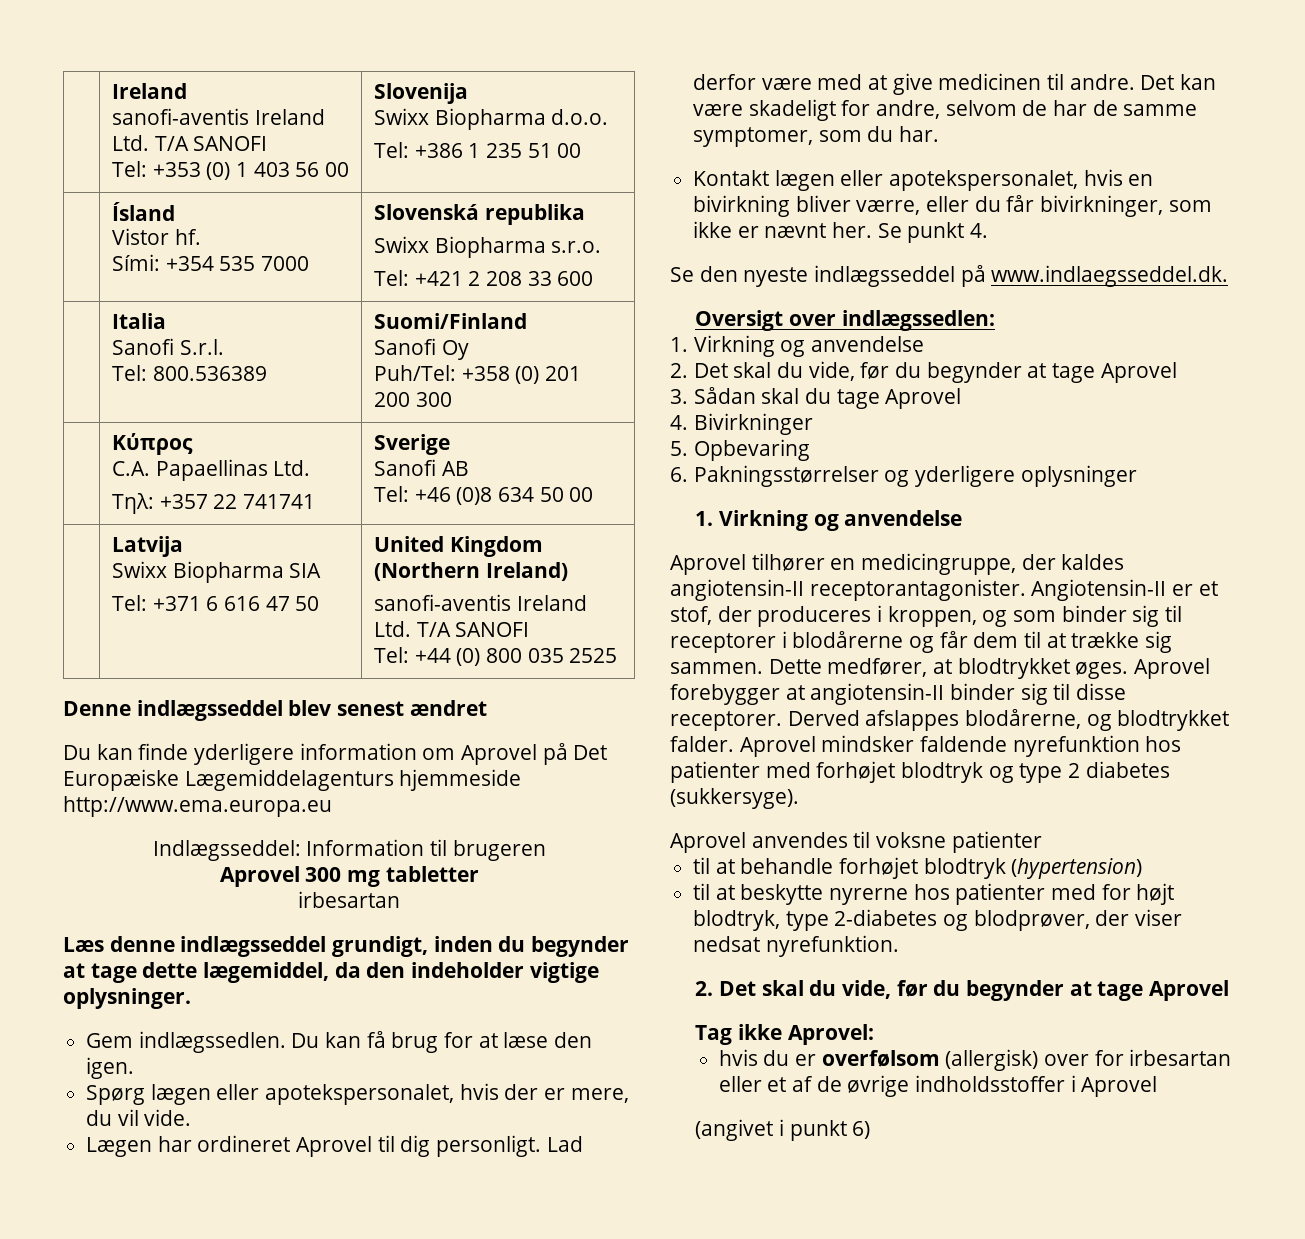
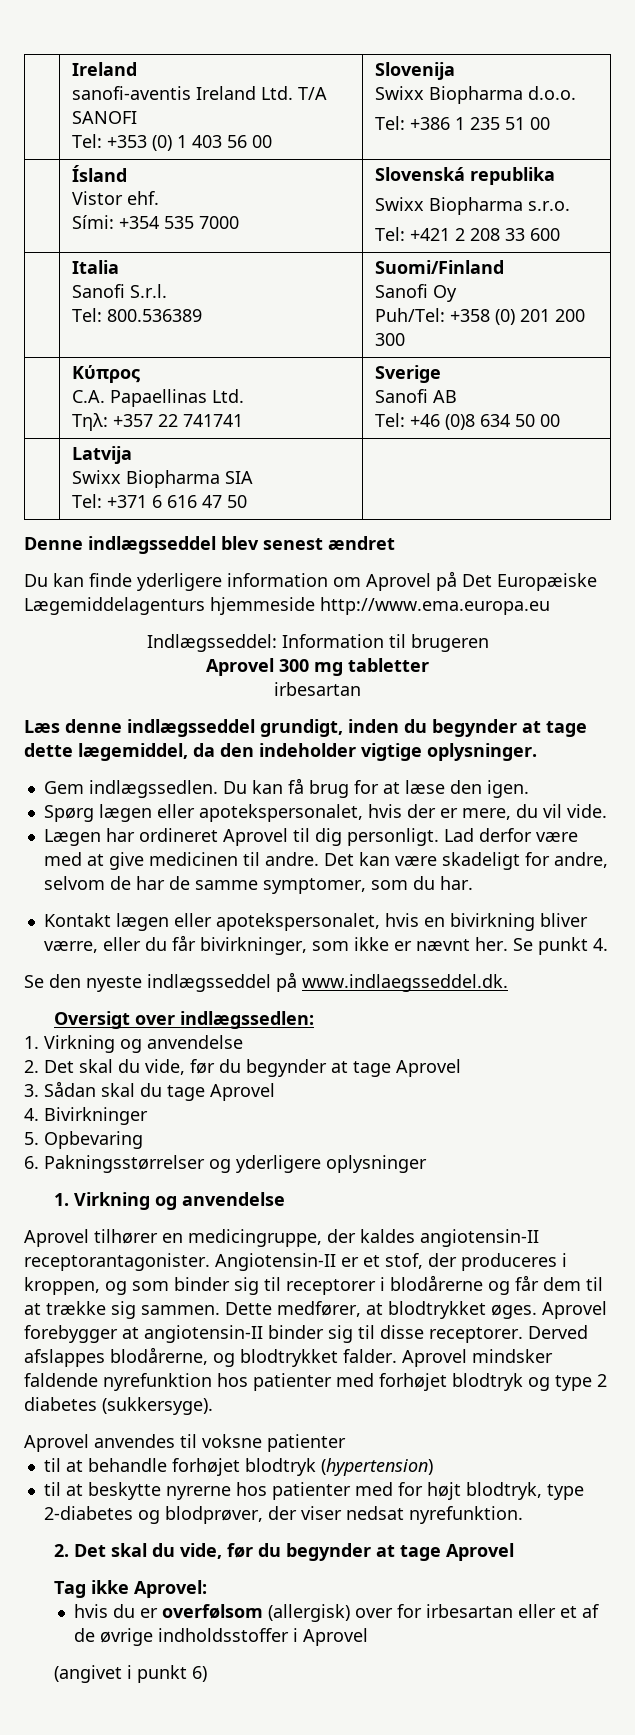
[174,229,201,245] hf. -> [127,191,160,205] ehf.
[373,536,543,557] [373,562,568,581] [373,594,587,611] [373,621,530,637] [373,647,618,666] United Kingdom (Northern Ireland) // sanofi-aventis Ireland Ltd. T/A SANOFI // Tel: +44 (0) 800 035 2525 -> (248, 501) none

